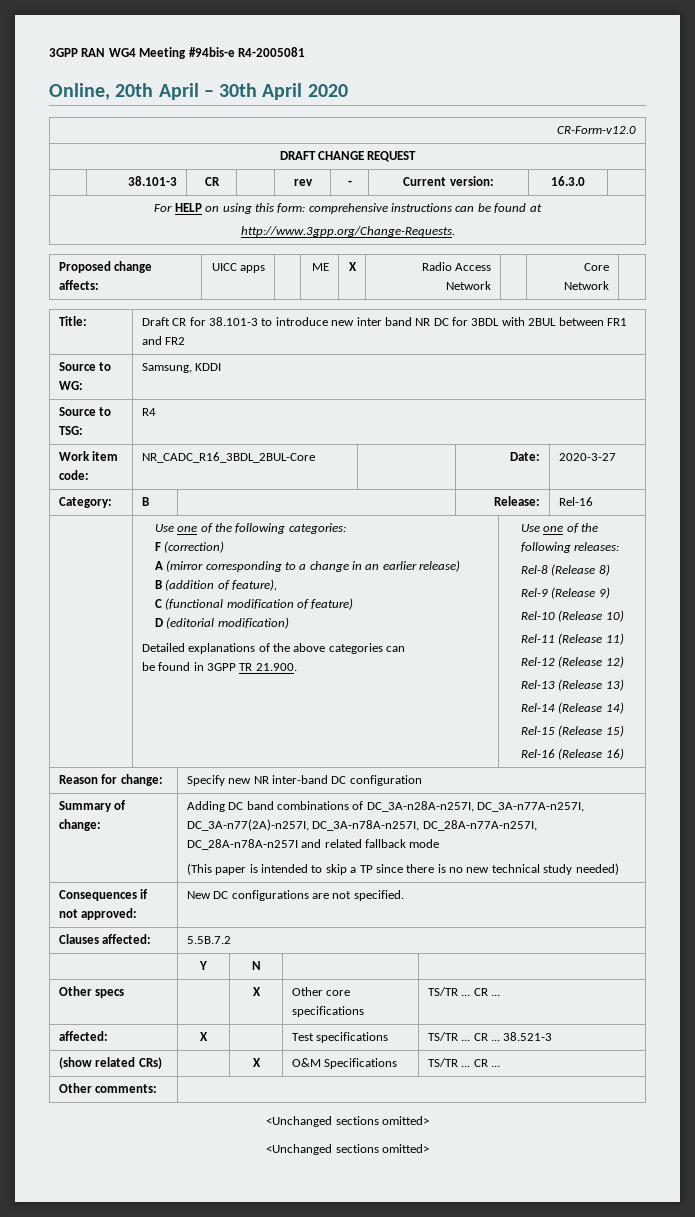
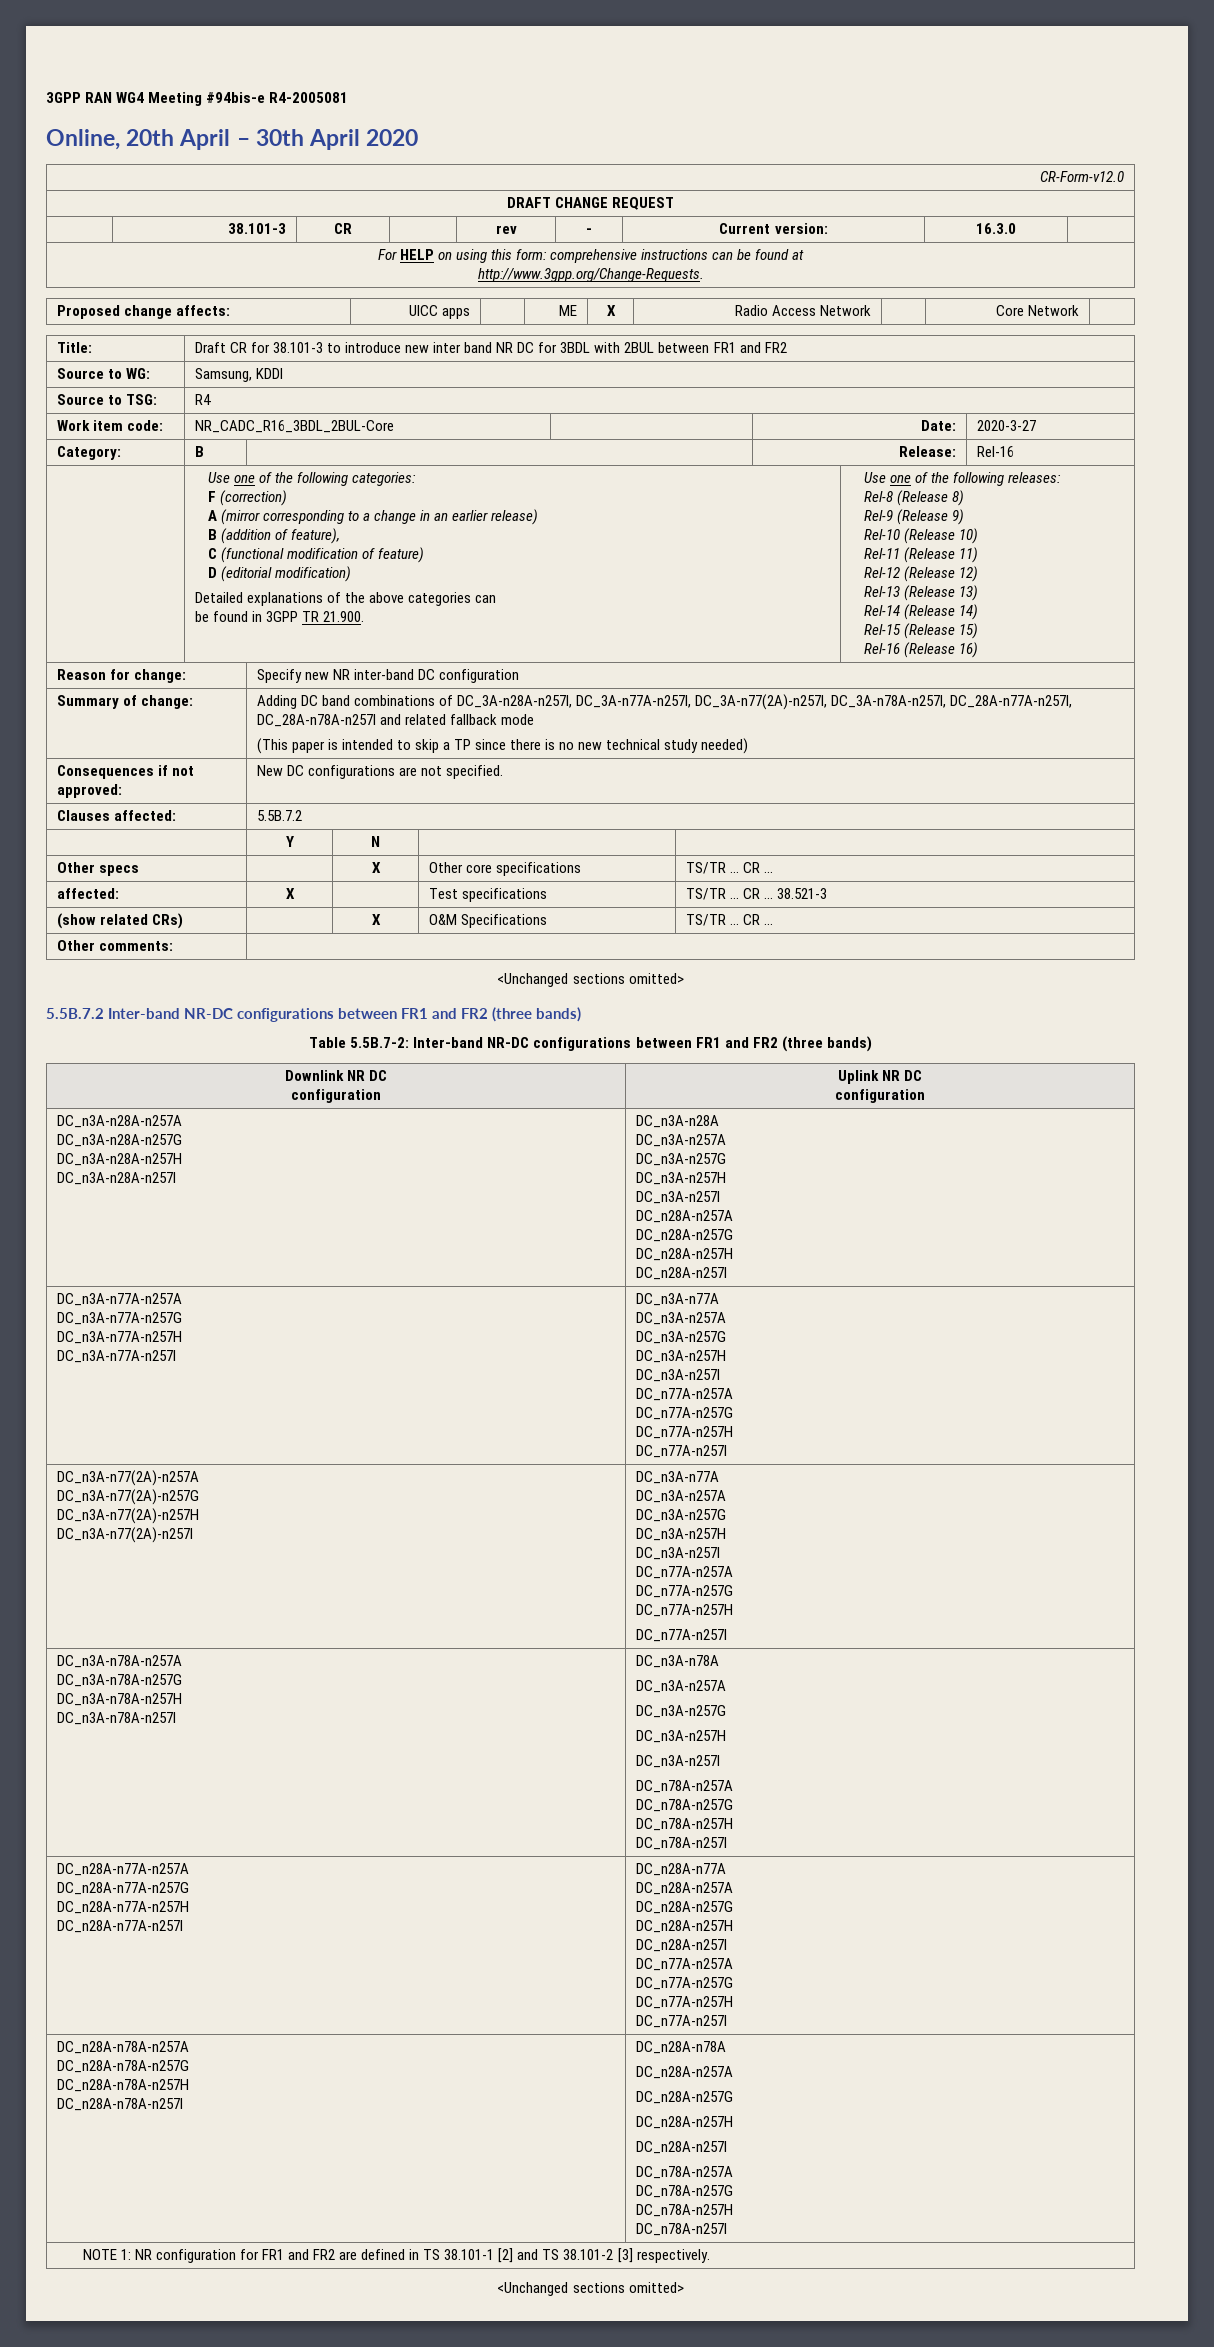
(429, 1120) none -> [46,1007,582,1022] [309,1036,872,1052] [284,1070,388,1081] [291,1089,381,1103] [837,1070,923,1084] [835,1089,925,1103] [56,1115,182,1128] [56,1134,182,1147] [56,1153,182,1166] [56,1172,176,1185] [635,1115,719,1128] [635,1134,726,1147] [635,1153,726,1166] [635,1172,726,1185] [635,1191,720,1204] [635,1210,733,1223] [635,1229,733,1242] [635,1248,733,1261] [635,1267,727,1280] [56,1293,182,1306] [56,1312,182,1325] [56,1331,182,1344] [56,1350,176,1363] [635,1293,719,1306] [635,1312,726,1325] [635,1331,726,1344] [635,1350,726,1363] [635,1369,720,1382] [635,1388,733,1401] [635,1407,733,1420] [635,1426,733,1439] [635,1445,727,1458] [56,1470,199,1486] [56,1489,199,1505] [56,1508,199,1524] [56,1527,193,1543] [635,1471,719,1484] [635,1490,726,1503] [635,1509,726,1522] [635,1528,726,1541] [635,1547,720,1560] [635,1566,733,1579] [635,1585,733,1598] [635,1604,733,1617] [635,1629,727,1642] [56,1655,182,1668] [56,1674,182,1687] [56,1693,182,1706] [56,1712,176,1725] [635,1655,719,1668] [635,1680,726,1693] [635,1705,726,1718] [635,1730,726,1743] [635,1755,720,1768] [635,1780,733,1793] [635,1799,733,1812] [635,1818,733,1831] [635,1837,727,1850] [56,1863,189,1876] [56,1882,189,1895] [56,1901,189,1914] [56,1920,183,1933] [635,1863,726,1876] [635,1882,733,1895] [635,1901,733,1914] [635,1920,733,1933] [635,1939,727,1952] [635,1958,733,1971] [635,1977,733,1990] [635,1996,733,2009] [635,2015,727,2028] [56,2041,189,2054] [56,2060,189,2073] [56,2079,189,2092] [56,2098,183,2111] [635,2041,726,2054] [635,2066,733,2079] [635,2091,733,2104] [635,2116,733,2129] [635,2141,727,2154] [635,2166,733,2179] [635,2185,733,2198] [635,2204,733,2217] [635,2223,727,2236] [82,2248,710,2263] // 5.5B.7.2 Inter-band NR-DC configurations between FR1 and FR2 (three bands) // Table 5.5B.7-2: Inter-band NR-DC configurations between FR1 and FR2 (three bands) // Downlink NR DC // configuration | Uplink NR DC // configuration // DC_n3A-n28A-n257A // DC_n3A-n28A-n257G // DC_n3A-n28A-n257H // DC_n3A-n28A-n257I | DC_n3A-n28A // DC_n3A-n257A // DC_n3A-n257G // DC_n3A-n257H // DC_n3A-n257I // DC_n28A-n257A // DC_n28A-n257G // DC_n28A-n257H // DC_n28A-n257I // DC_n3A-n77A-n257A // DC_n3A-n77A-n257G // DC_n3A-n77A-n257H // DC_n3A-n77A-n257I | DC_n3A-n77A // DC_n3A-n257A // DC_n3A-n257G // DC_n3A-n257H // DC_n3A-n257I // DC_n77A-n257A // DC_n77A-n257G // DC_n77A-n257H // DC_n77A-n257I // DC_n3A-n77(2A)-n257A // DC_n3A-n77(2A)-n257G // DC_n3A-n77(2A)-n257H // DC_n3A-n77(2A)-n257I | DC_n3A-n77A // DC_n3A-n257A // DC_n3A-n257G // DC_n3A-n257H // DC_n3A-n257I // DC_n77A-n257A // DC_n77A-n257G // DC_n77A-n257H // DC_n77A-n257I // DC_n3A-n78A-n257A // DC_n3A-n78A-n257G // DC_n3A-n78A-n257H // DC_n3A-n78A-n257I | DC_n3A-n78A // DC_n3A-n257A // DC_n3A-n257G // DC_n3A-n257H // DC_n3A-n257I // DC_n78A-n257A // DC_n78A-n257G // DC_n78A-n257H // DC_n78A-n257I // DC_n28A-n77A-n257A // DC_n28A-n77A-n257G // DC_n28A-n77A-n257H // DC_n28A-n77A-n257I | DC_n28A-n77A // DC_n28A-n257A // DC_n28A-n257G // DC_n28A-n257H // DC_n28A-n257I // DC_n77A-n257A // DC_n77A-n257G // DC_n77A-n257H // DC_n77A-n257I // DC_n28A-n78A-n257A // DC_n28A-n78A-n257G // DC_n28A-n78A-n257H // DC_n28A-n78A-n257I | DC_n28A-n78A // DC_n28A-n257A // DC_n28A-n257G // DC_n28A-n257H // DC_n28A-n257I // DC_n78A-n257A // DC_n78A-n257G // DC_n78A-n257H // DC_n78A-n257I // NOTE 1: NR configuration for FR1 and FR2 are defined in TS 38.101-1 [2] and TS 38.101-2 [3] respectively.

